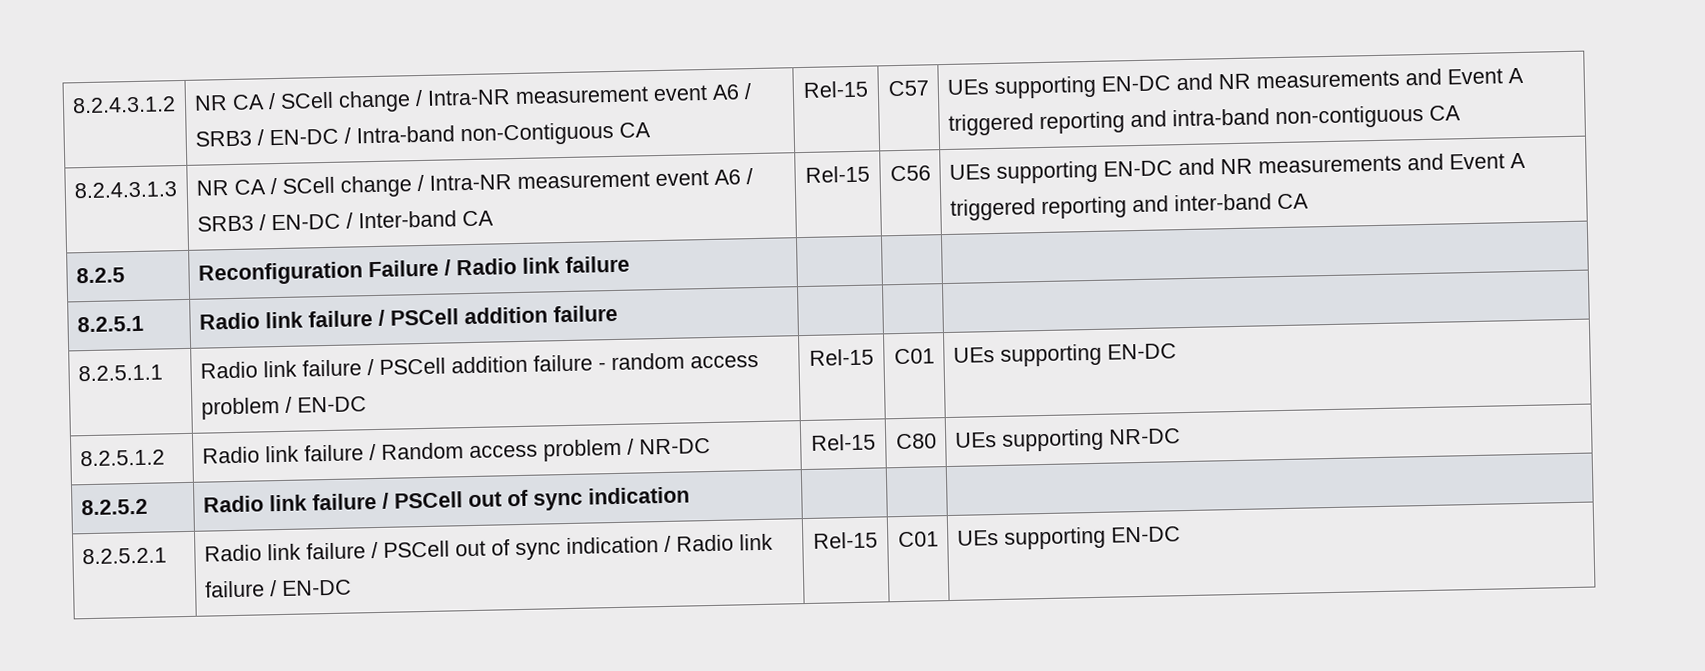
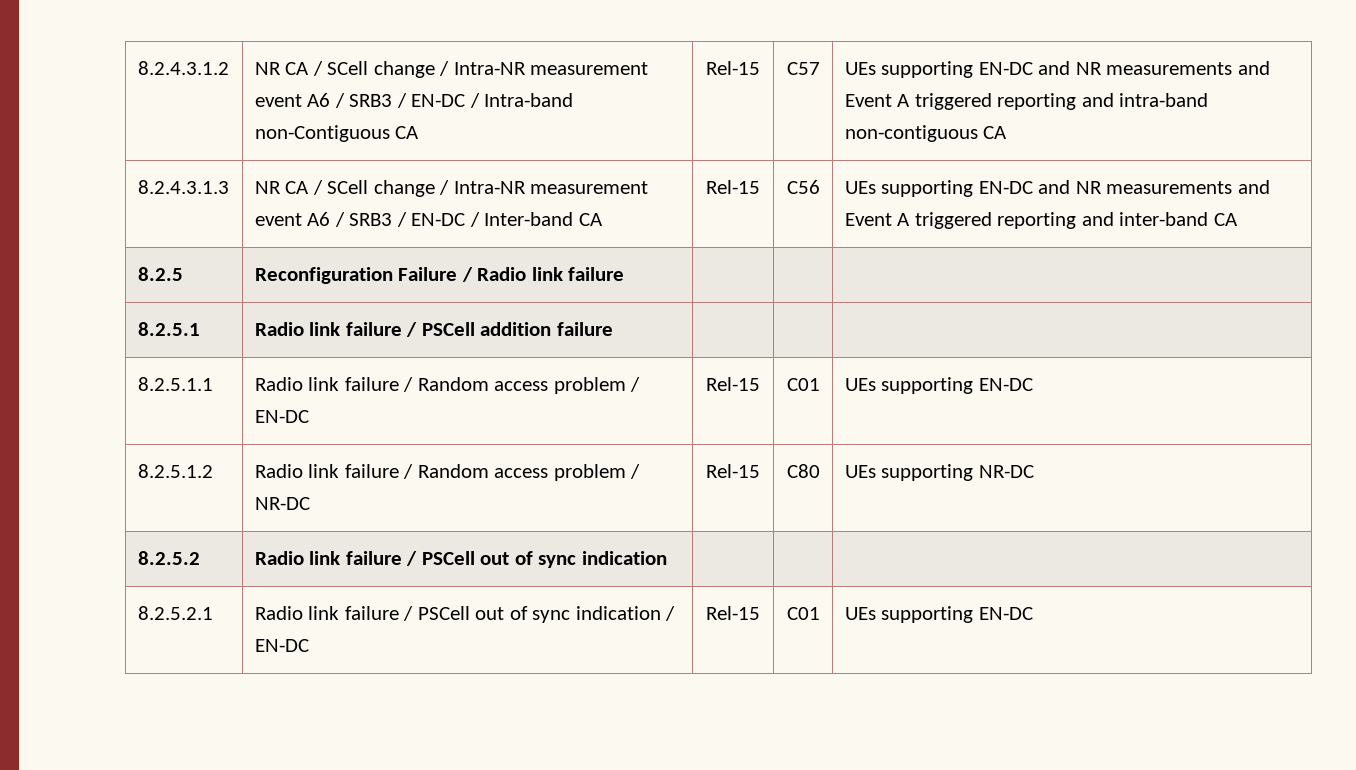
[378,352,685,375] PSCell addition failure - random -> [417,377,489,391] Random
[675,533,773,552] [204,580,277,598] Radio link failure / -> (676, 613) none

